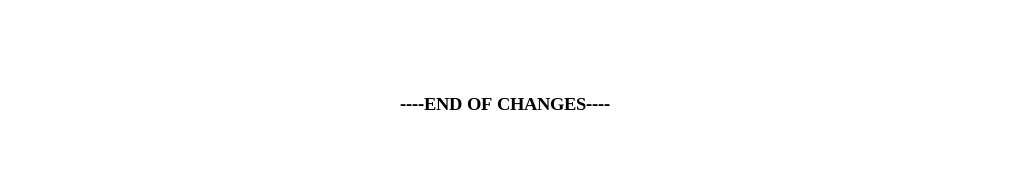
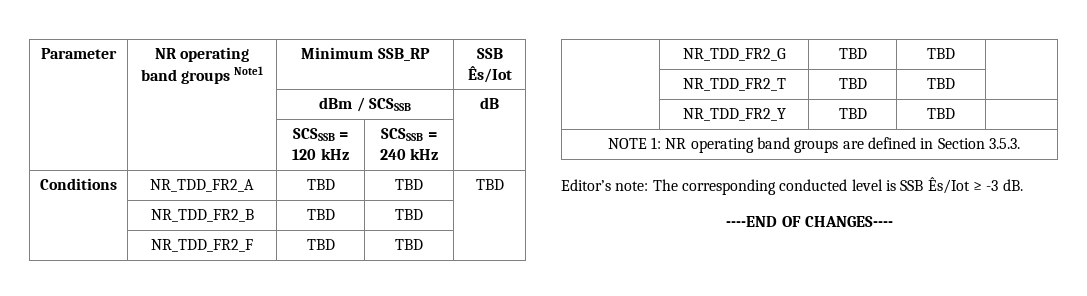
(400, 104) none -> [41,48,117,59] [154,47,250,62] [140,66,264,84] [301,47,430,61] [476,48,503,59] [467,66,512,83] [319,97,411,112] [480,97,499,109] [292,128,349,141] [292,148,349,160] [381,128,437,141] [379,148,439,160] [40,178,117,190] [150,179,254,192] [306,179,335,190] [395,179,423,190] [475,179,504,190] [150,209,254,222] [306,209,335,220] [395,209,423,220] [151,239,253,252] [306,239,335,250] [395,239,423,250] [682,48,786,61] [838,48,867,59] [927,48,955,59] [682,78,786,91] [838,78,867,89] [927,78,955,89] [682,108,786,121] [838,108,867,119] [927,108,955,119] [607,137,1020,153] [561,177,1023,195] Parameter | NR operating band groups Note1 | Minimum SSB_RP | SSB Ês/Iot // | | dBm / SCSSSB | dB // | | SCSSSB = 120 kHz | SCSSSB = 240 kHz | // Conditions | NR_TDD_FR2_A | TBD | TBD | TBD // | NR_TDD_FR2_B | TBD | TBD | // | NR_TDD_FR2_F | TBD | TBD | // | NR_TDD_FR2_G | TBD | TBD | // | NR_TDD_FR2_T | TBD | TBD | // | NR_TDD_FR2_Y | TBD | TBD | // NOTE 1: NR operating band groups are defined in Section 3.5.3. // Editor’s note: The corresponding conducted level is SSB Ês/Iot ≥ -3 dB. //

